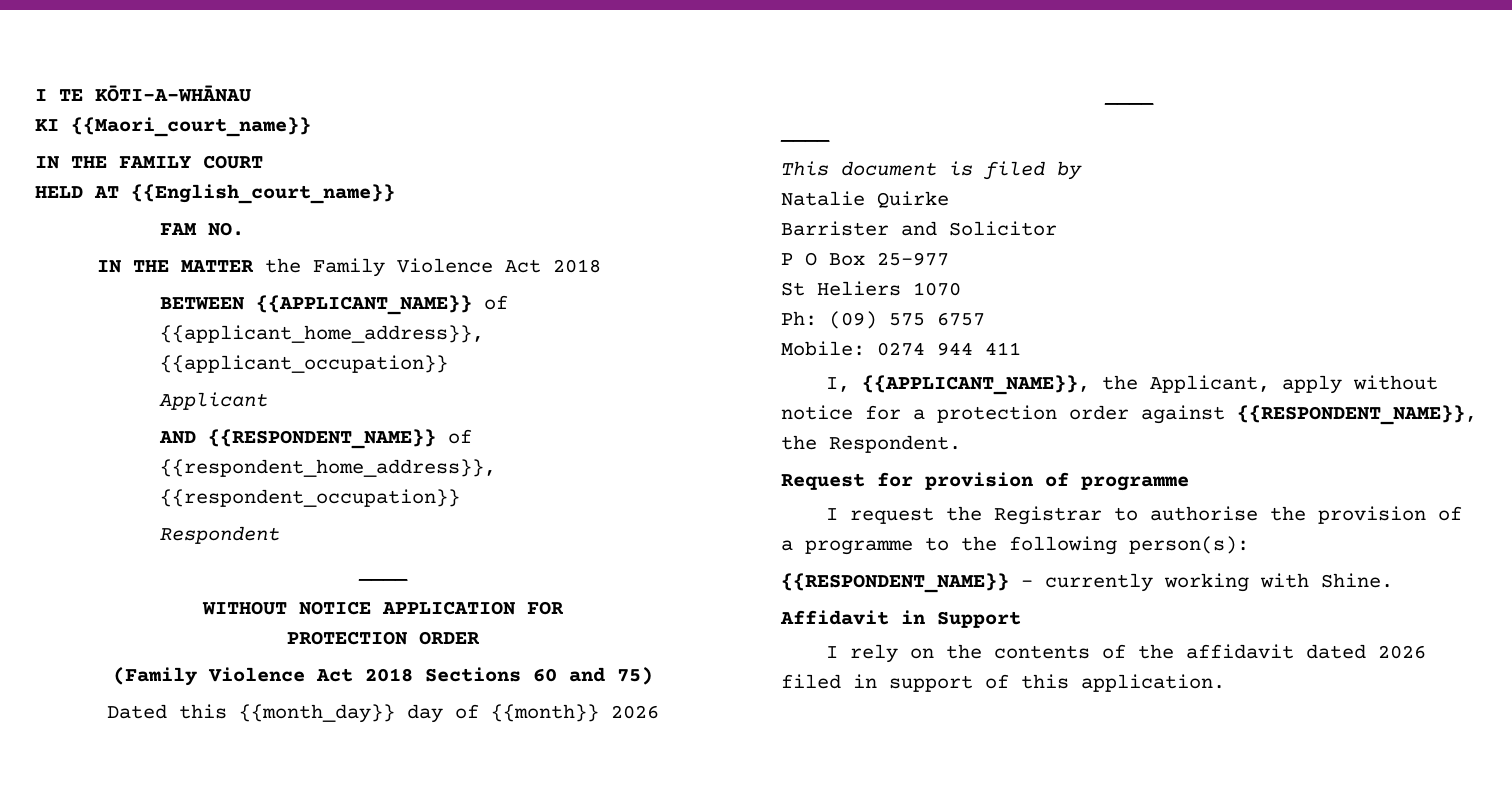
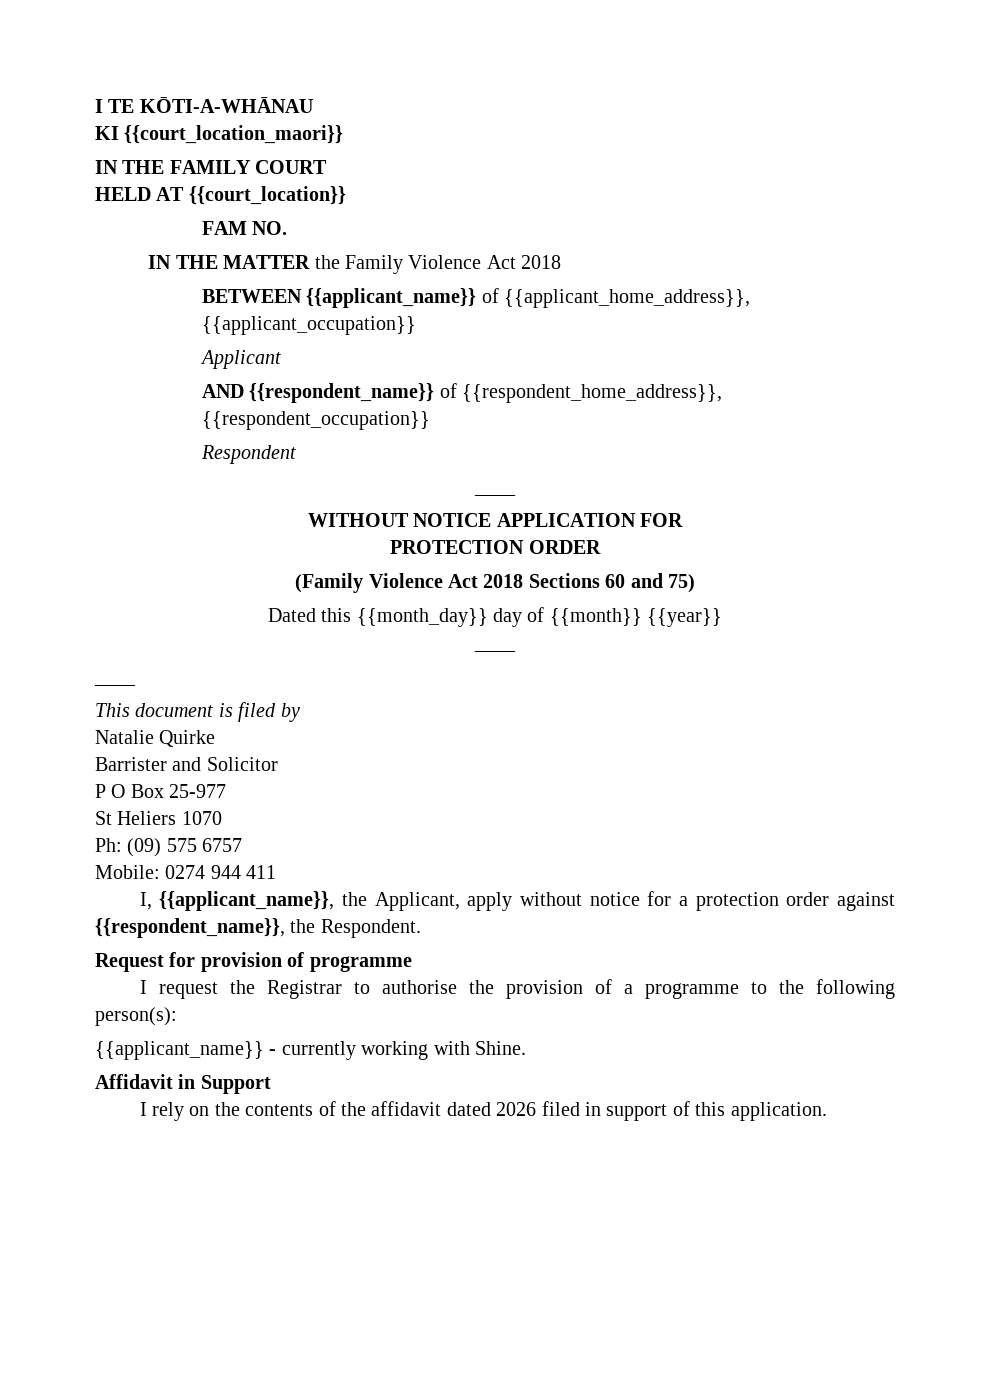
[71,117,311,137] {{Maori_court_name}} -> [124,125,344,144] {{court_location_maori}}
[131,184,395,204] {{English_court_name}} -> [188,186,346,205] {{court_location}}
[255,295,472,315] {{APPLICANT_NAME}} -> [306,288,477,308] {{applicant_name}}
[207,429,436,449] {{RESPONDENT_NAME}} -> [249,383,435,403] {{respondent_name}}
[611,705,659,719] 2026 -> [647,608,723,627] {{year}}
[861,375,1090,395] {{APPLICANT_NAME}}, -> [159,891,335,911] {{applicant_name}},
[1237,405,1477,425] {{RESPONDENT_NAME}}, -> [95,918,285,938] {{respondent_name}},
[781,573,1009,593] {{RESPONDENT_NAME}} -> [95,1041,264,1060] {{applicant_name}}

